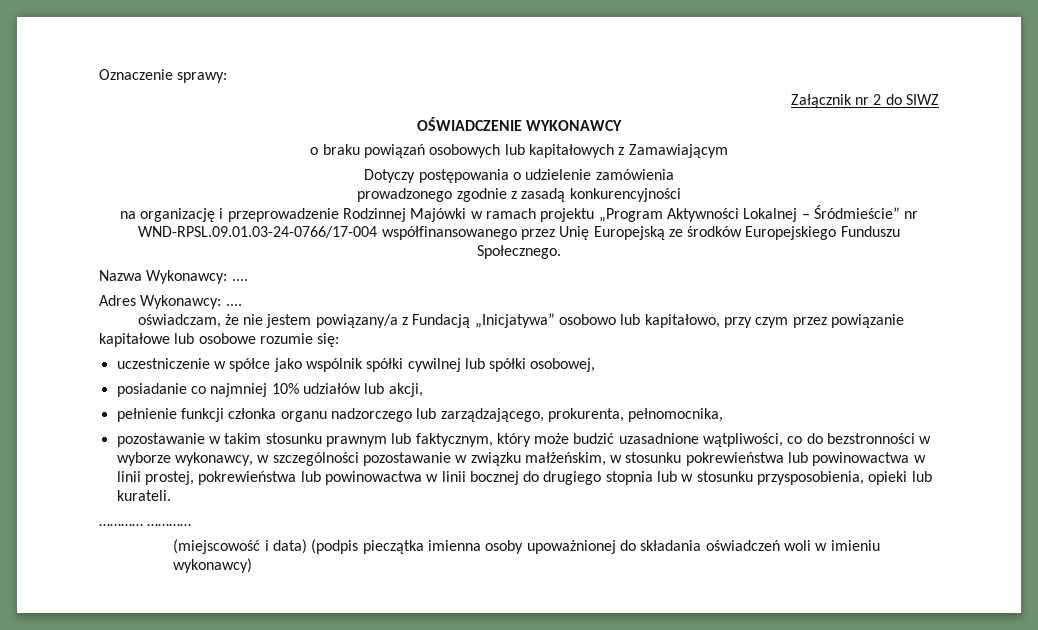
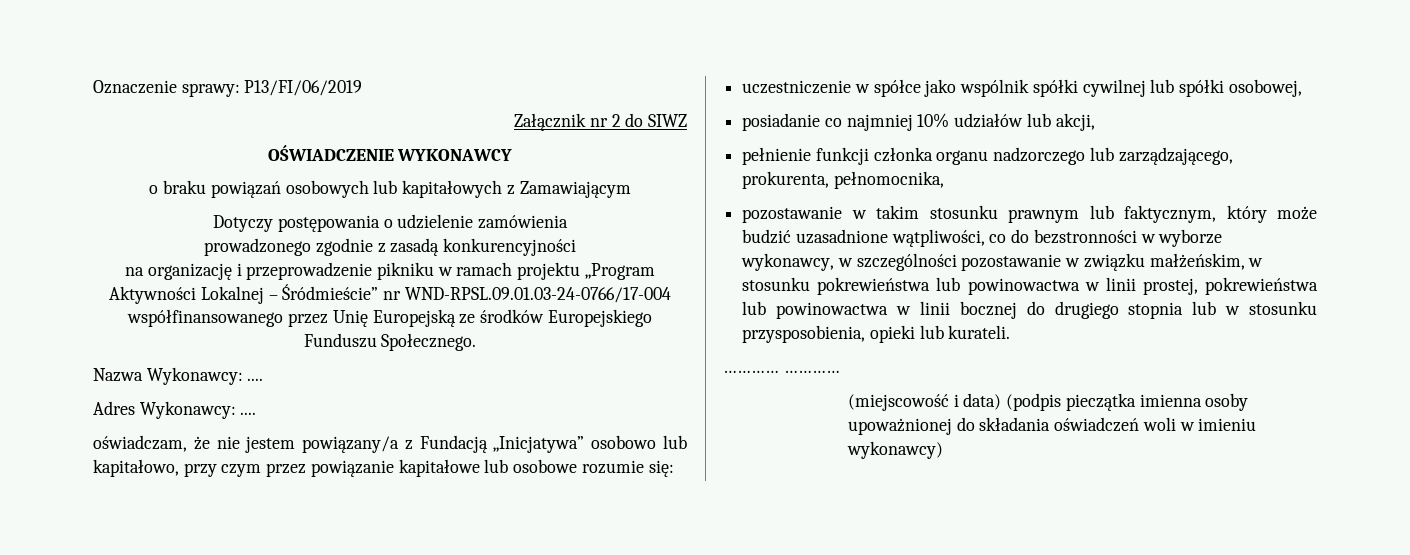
(228, 77) none -> [244,80,363,96] P13/FI/06/2019
[343,208,467,222] Rodzinnej Majówki -> [377,262,434,280] pikniku

